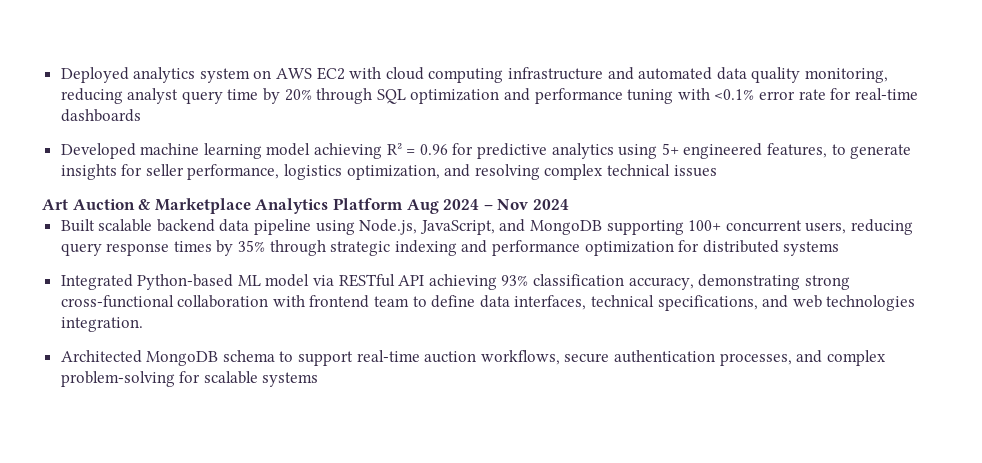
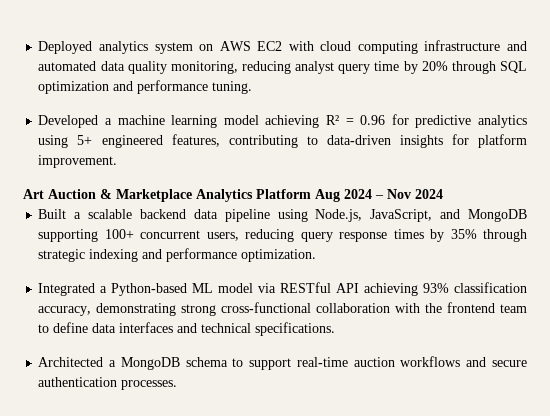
[627,88,918,104] [60,109,141,122] tuning with <0.1% error rate for real-time dashboards -> [212,81,253,94] tuning.
(136, 151) none -> [105,118,112,125] a
[831,144,912,159] [60,164,717,180] to generate insights for seller performance, logistics optimization, and resolving complex technical issues -> [228,134,527,148] [38,155,118,168] contributing to data-driven insights for platform improvement.
(95, 225) none -> [74,212,82,219] a
[584,240,840,256] optimization for distributed systems -> [241,249,317,262] optimization.
(133, 282) none -> [100,286,108,293] a
(305, 301) none -> [425,303,443,313] the
[514,295,916,311] [60,317,143,332] interfaces, technical specifications, and web technologies integration. -> [119,322,336,336] interfaces and technical specifications.
(142, 356) none -> [109,360,117,367] a
[480,350,886,366] [60,371,319,387] workflows, secure authentication processes, and complex problem-solving for scalable systems -> [400,356,527,367] [38,377,178,390] workflows and secure authentication processes.

